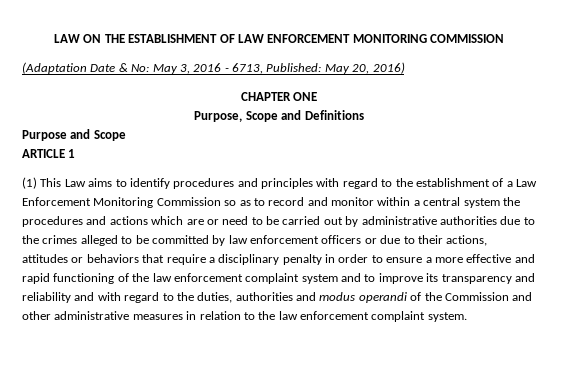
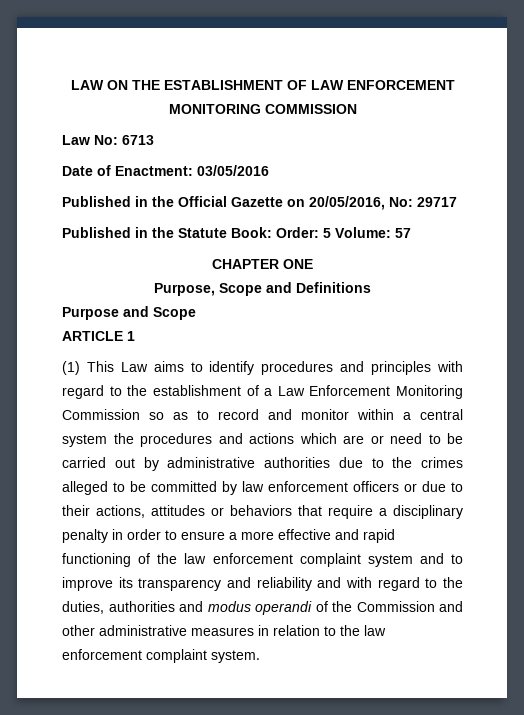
[22,62,405,74] (Adaptation Date & No: May 3, 2016 - 6713, Published: May 20, 2016) -> [62,135,154,145] [62,165,269,176] [62,196,457,210] [62,227,411,238] Law No: 6713 // Date of Enactment: 03/05/2016 // Published in the Official Gazette on 20/05/2016, No: 29717 // Published in the Statute Book: Order: 5 Volume: 57

